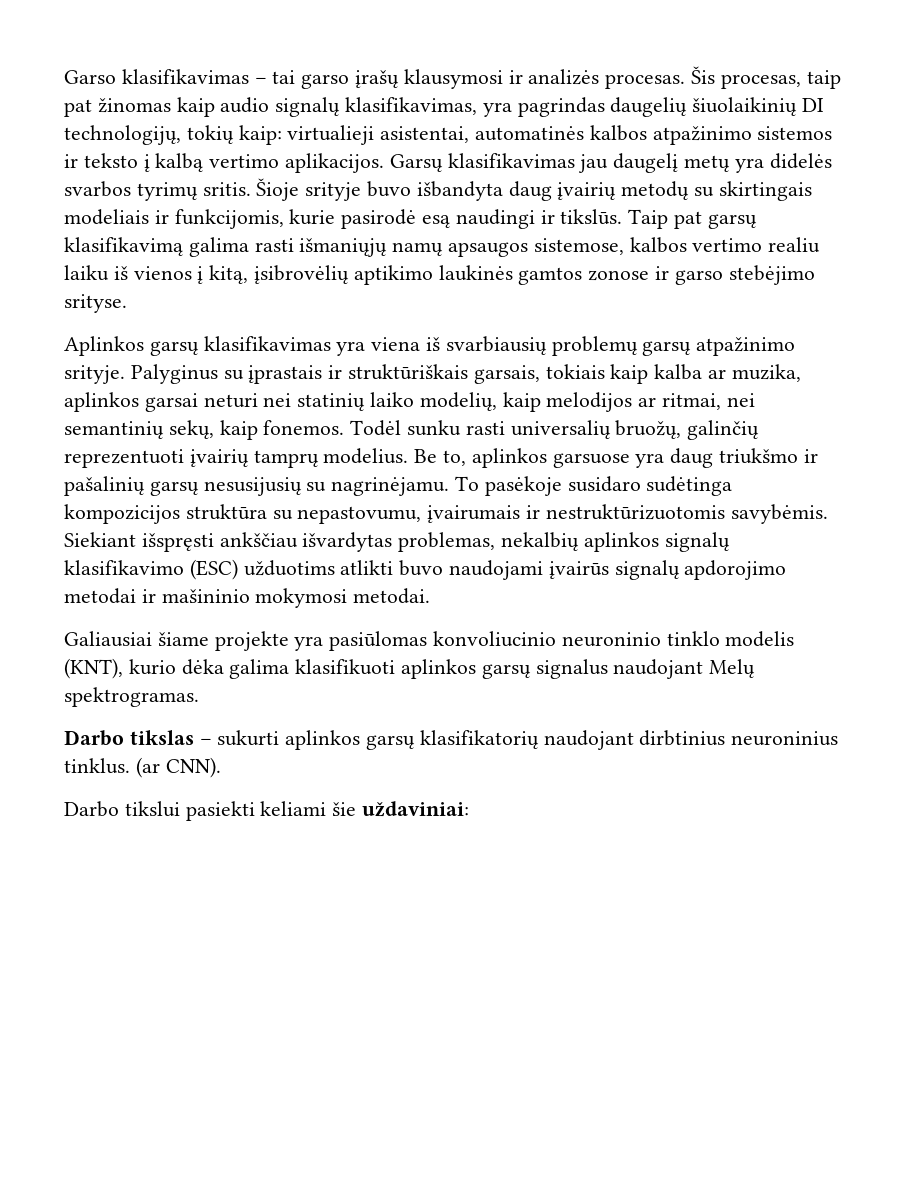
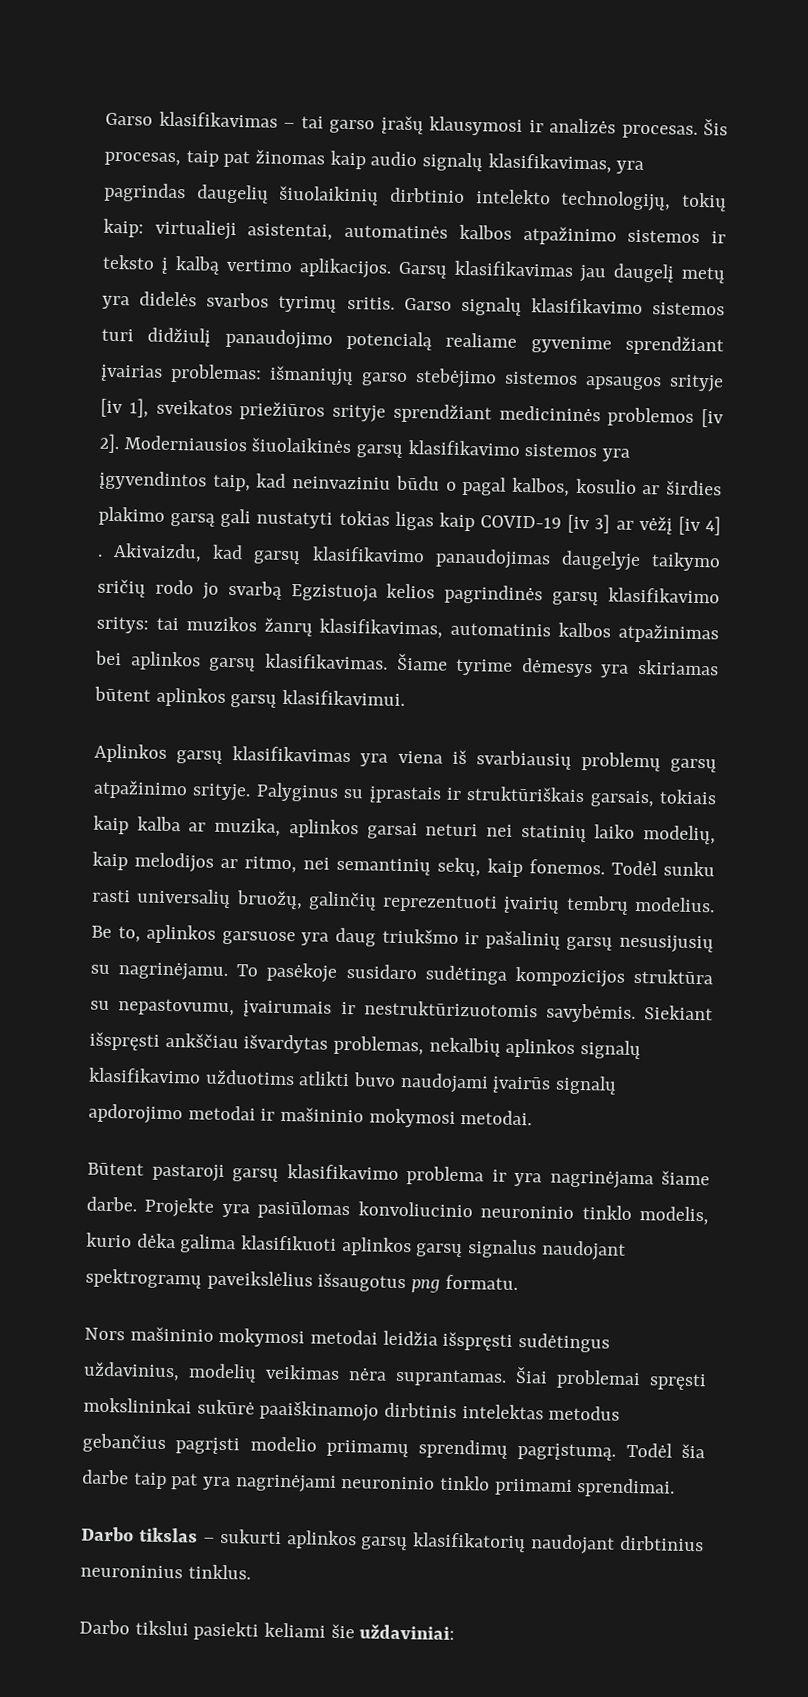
[802,98,825,112] DI -> [390,187,551,205] dirbtinio intelekto
[256,178,812,201] [64,209,757,229] [64,237,821,257] [64,265,815,285] [64,294,127,313] Šioje srityje buvo išbandyta daug įvairių metodų su skirtingais modeliais ir funkcijomis, kurie pasirodė esą naudingi ir tikslūs. Taip pat garsų klasifikavimą galima rasti išmaniųjų namų apsaugos sistemose, kalbos vertimo realiu laiku iš vienos į kitą, įsibrovėlių aptikimo laukinės gamtos zonose ir garso stebėjimo srityse. -> [403,296,725,316] [101,327,724,356] [100,363,724,393] [100,398,724,428] [99,433,631,462] [99,470,722,497] [98,506,721,536] [97,542,721,572] [97,578,720,606] [96,616,719,644] [95,650,719,678] [94,686,406,708] Garso signalų klasifikavimo sistemos turi didžiulį panaudojimo potencialą realiame gyvenime sprendžiant įvairias problemas: išmaniųjų garso stebėjimo sistemos apsaugos srityje [iv 1], sveikatos priežiūros srityje sprendžiant medicininės problemos [iv 2]. Moderniausios šiuolaikinės garsų klasifikavimo sistemos yra įgyvendintos taip, kad neinvaziniu būdu o pagal kalbos, kosulio ar širdies plakimo garsą gali nustatyti tokias ligas kaip COVID-19 [iv 3] ar vėžį [iv 4] . Akivaizdu, kad garsų klasifikavimo panaudojimas daugelyje taikymo sričių rodo jo svarbą Egzistuoja kelios pagrindinės garsų klasifikavimo sritys: tai muzikos žanrų klasifikavimas, automatinis kalbos atpažinimas bei aplinkos garsų klasifikavimas. Šiame tyrime dėmesys yra skiriamas būtent aplinkos garsų klasifikavimui.
[662,393,722,410] ritmai, -> [244,856,297,874] ritmo,
[253,450,319,468] tamprų -> [565,895,629,915] tembrų
[189,559,238,580] (ESC) -> (201, 1075) none
[64,631,289,651] Galiausiai šiame projekte -> [87,1162,710,1190] [86,1196,215,1218] Būtent pastaroji garsų klasifikavimo problema ir yra nagrinėjama šiame darbe. Projekte
[725,631,795,647] [64,658,123,679] modelis (KNT), -> [639,1206,709,1226] modelis,
[709,659,756,678] [64,687,199,707] Melų spektrogramas. -> [85,1268,518,1293] [84,1326,611,1353] [83,1361,707,1391] [83,1397,621,1422] [82,1433,705,1461] [82,1469,676,1498] spektrogramų paveikslėlius išsaugotus png formatu. // Nors mašininio mokymosi metodai leidžia išspręsti sudėtingus uždavinius, modelių veikimas nėra suprantamas. Šiai problemai spręsti mokslininkai sukūrė paaiškinamojo dirbtinis intelektas metodus gebančius pagrįsti modelio priimamų sprendimų pagrįstumą. Todėl šia darbe taip pat yra nagrinėjami neuroninio tinklo priimami sprendimai.
[135,757,221,778] (ar CNN). -> (251, 1572) none

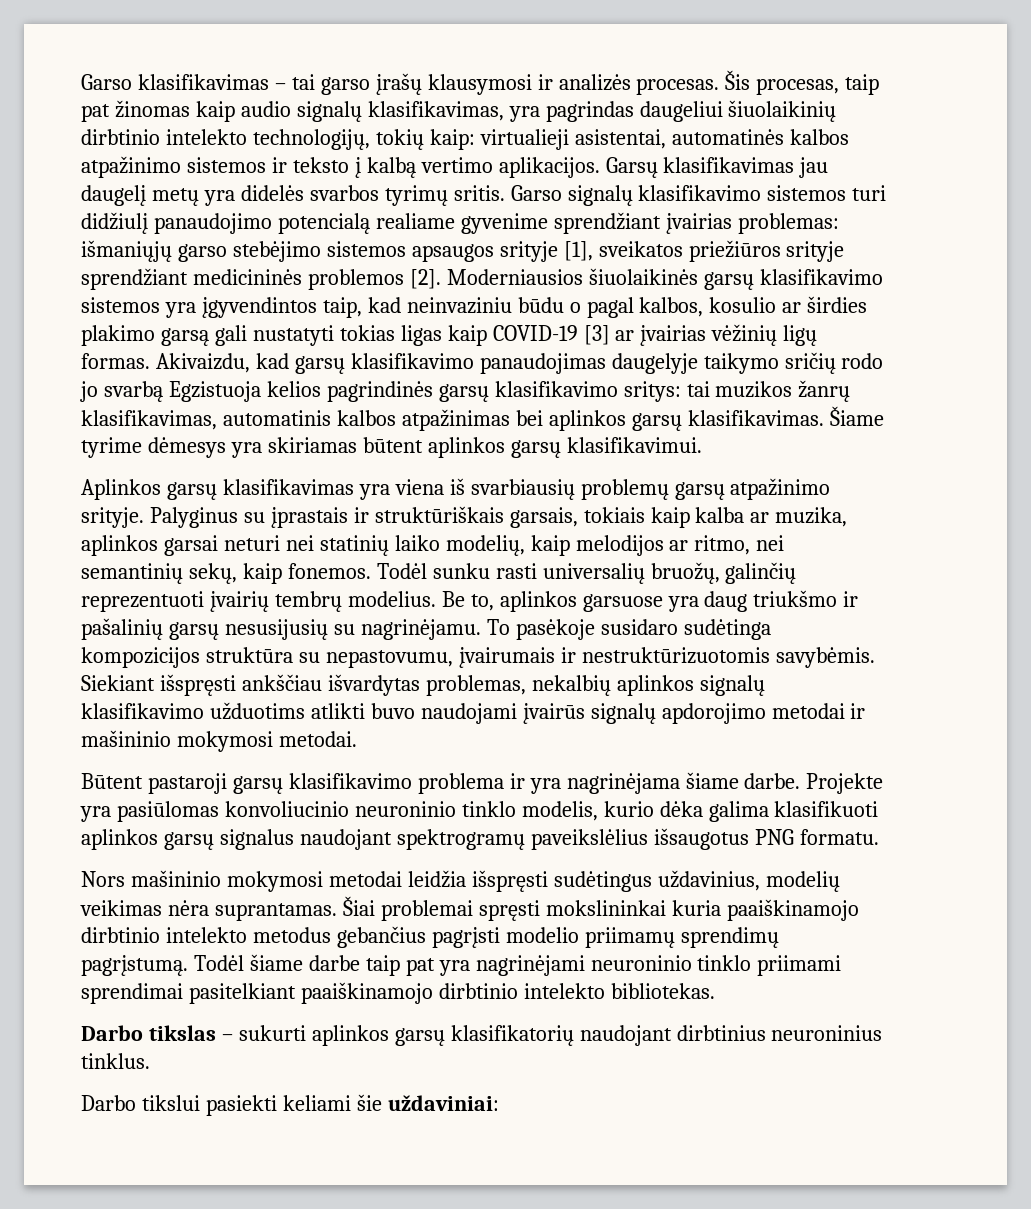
[196,184,269,204] daugelių -> [639,101,723,122] daugeliui
[100,398,149,418] [iv 1], -> [563,241,593,261] [1],
[701,409,724,428] [99,433,120,454] [iv 2]. -> [409,269,441,289] [2].
[567,514,721,536] [97,553,102,557] [iv 3] ar vėžį [iv 4] . -> [583,324,818,346] [81,353,150,369] [3] ar įvairias vėžinių ligų formas.
[411,1278,441,1293] png -> [754,829,794,845] PNG
[196,1399,544,1422] sukūrė paaiškinamojo dirbtinis intelektas -> [671,899,859,921] [81,927,247,943] kuria paaiškinamojo dirbtinio intelekto
[680,1443,705,1459] šia -> [249,954,303,971] šiame
[576,1478,676,1498] sprendimai. -> [81,982,715,1004] sprendimai pasitelkiant paaiškinamojo dirbtinio intelekto bibliotekas.

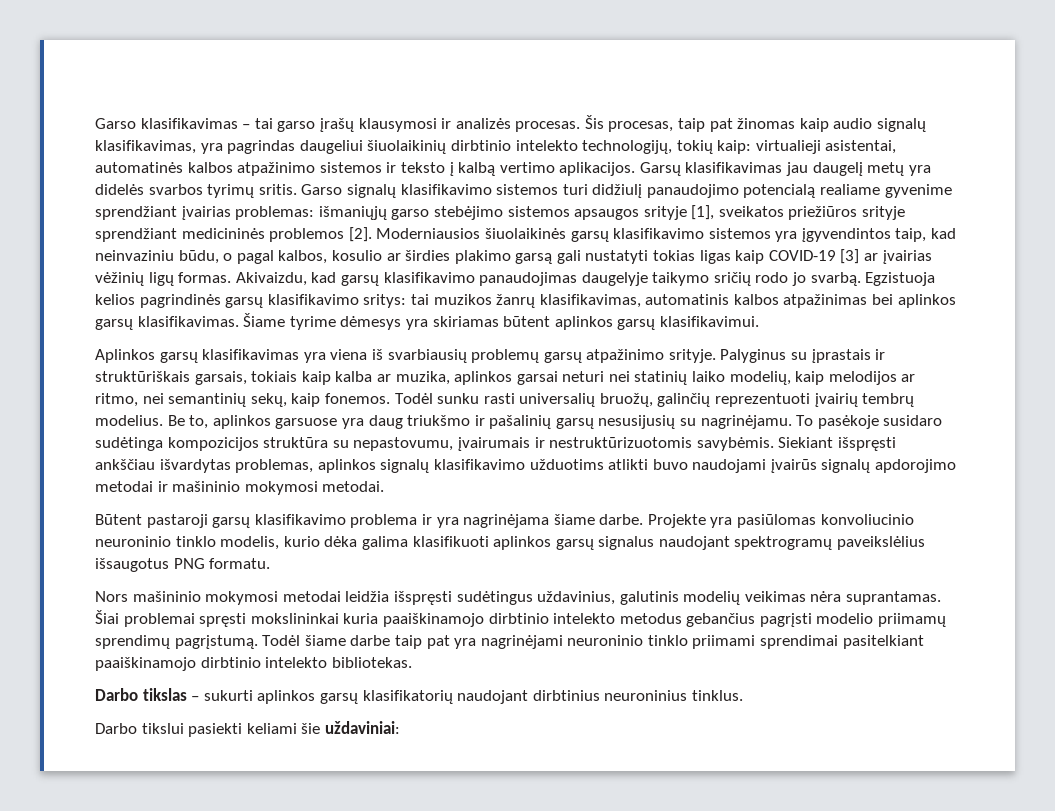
[517,297,564,313] būdu -> [178,250,219,264] būdu,
[103,381,163,402] svarbą -> [810,272,861,286] svarbą.
[531,675,611,696] nekalbių -> (314, 466) none
(760, 880) none -> [619,591,679,605] galutinis

